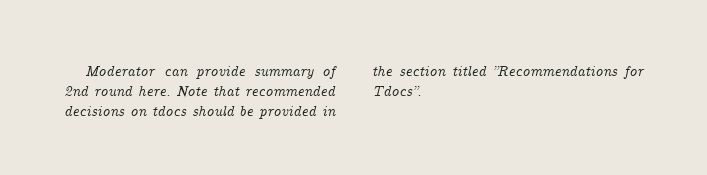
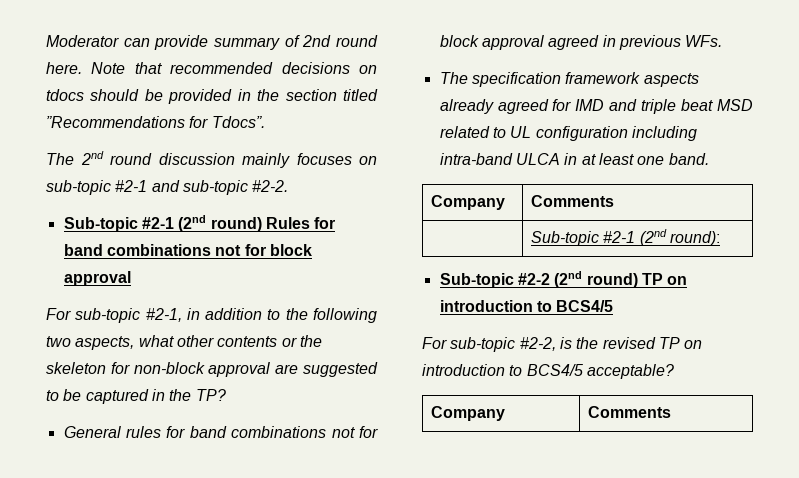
(422, 90) none -> [46,151,377,168] [46,180,289,195] [63,215,336,232] [63,244,312,256] [63,271,131,286] [46,308,377,323] [46,335,322,350] [46,362,379,377] [46,389,226,404] [63,426,378,438] [439,35,723,50] [439,72,699,87] [439,99,753,114] [439,126,697,141] [439,153,709,165] [430,195,505,210] [530,195,614,207] [530,229,720,246] [439,271,688,288] [439,300,614,312] [422,337,703,352] [422,364,674,379] [430,406,505,421] [587,406,671,418] // The 2nd round discussion mainly focuses on sub-topic #2-1 and sub-topic #2-2. // Sub-topic #2-1 (2nd round) Rules for band combinations not for block approval // For sub-topic #2-1, in addition to the following two aspects, what other contents or the skeleton for non-block approval are suggested to be captured in the TP? // General rules for band combinations not for block approval agreed in previous WFs. // The specification framework aspects already agreed for IMD and triple beat MSD related to UL configuration including intra-band ULCA in at least one band. // Company | Comments // | Sub-topic #2-1 (2nd round): // Sub-topic #2-2 (2nd round) TP on introduction to BCS4/5 // For sub-topic #2-2, is the revised TP on introduction to BCS4/5 acceptable? // Company | Comments

